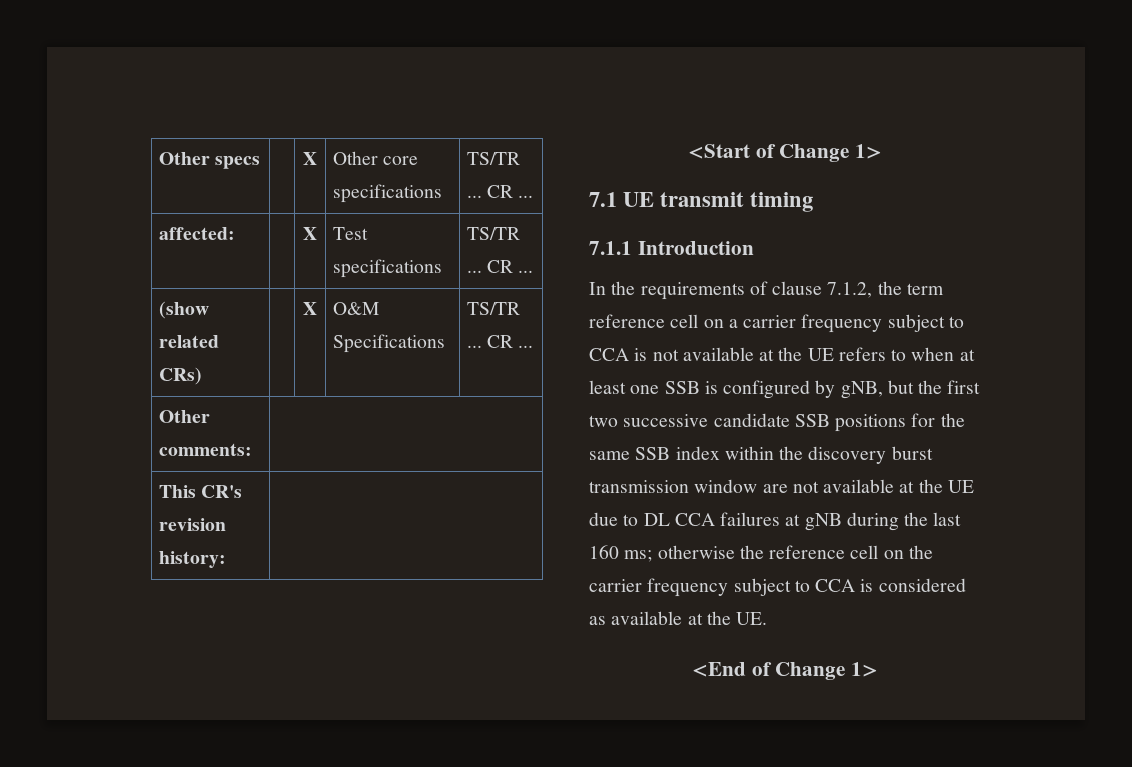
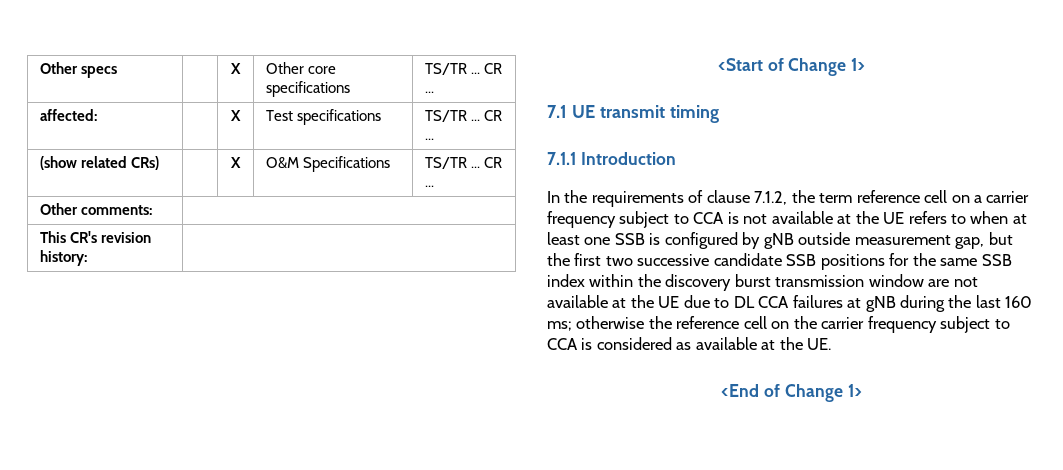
[840,381,883,399] gNB, -> [763,232,985,249] gNB outside measurement gap,

